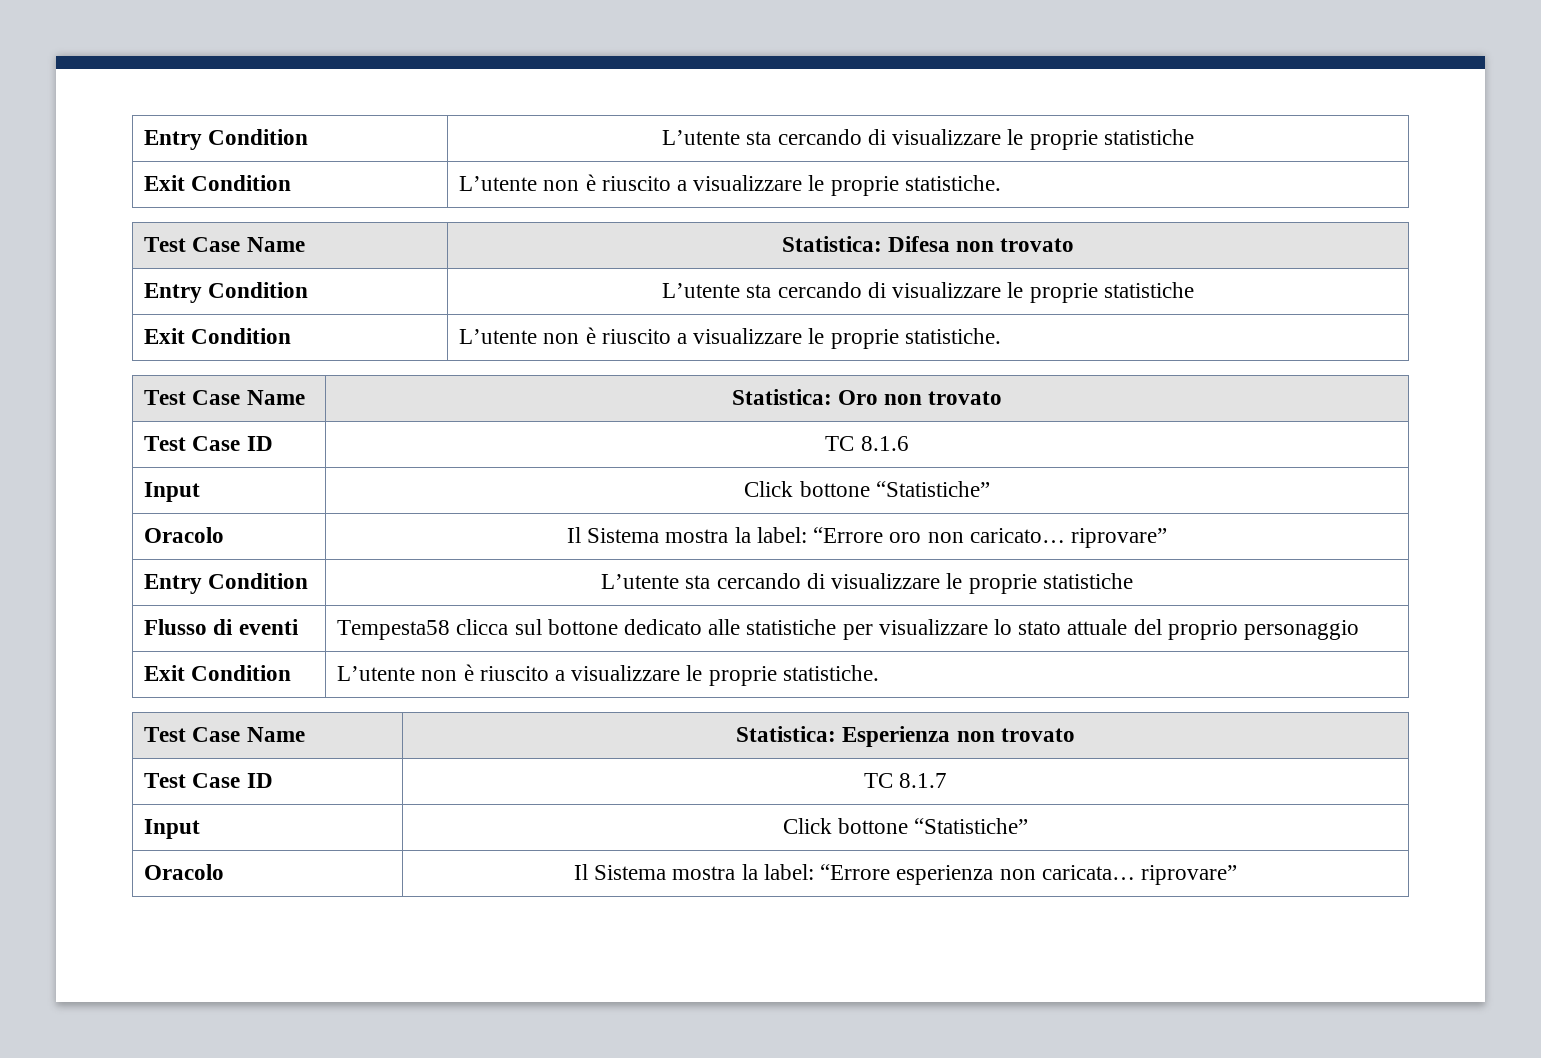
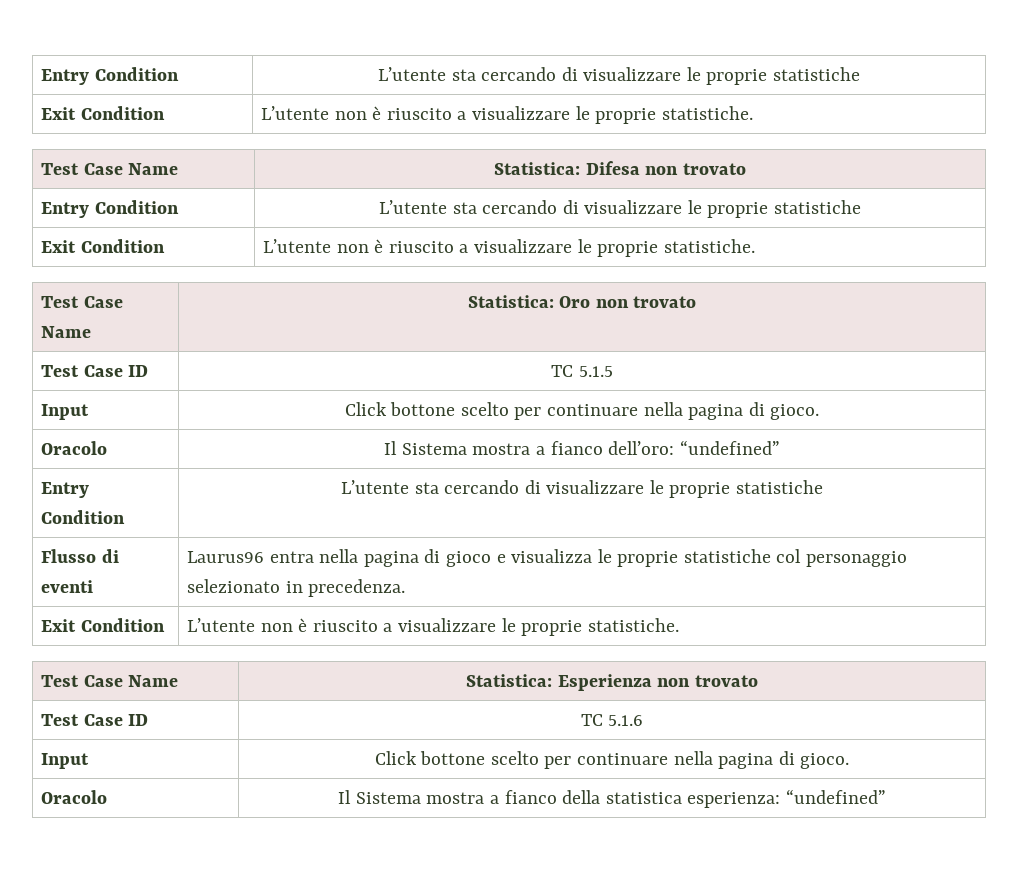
[860,436,909,451] [144,482,201,502] [744,481,990,497] [144,527,225,543] [567,527,1167,548] 8.1.6 // Input | Click bottone “Statistiche” // Oracolo | Il Sistema mostra la label: “Errore oro non caricato… riprovare” -> [578,366,613,377] [41,404,90,420] [344,402,820,420] [41,441,108,455] [384,440,780,455] 5.1.5 // Input | Click bottone scelto per continuare nella pagina di gioco. // Oracolo | Il Sistema mostra a fianco dell’oro: “undefined”
[337,619,1360,640] Tempesta58 clicca sul bottone dedicato alle statistiche per visualizzare lo stato attuale del proprio personaggio -> [187,549,907,567] [187,579,406,597] Laurus96 entra nella pagina di gioco e visualizza le proprie statistiche col personaggio selezionato in precedenza.
[899,773,948,788] [144,819,201,839] [782,818,1029,834] [144,864,225,880] [574,864,1237,885] 8.1.7 // Input | Click bottone “Statistiche” // Oracolo | Il Sistema mostra la label: “Errore esperienza non caricata… riprovare” -> [608,715,644,726] [41,753,90,769] [374,751,850,769] [41,790,108,804] [338,789,886,808] 5.1.6 // Input | Click bottone scelto per continuare nella pagina di gioco. // Oracolo | Il Sistema mostra a fianco della statistica esperienza: “undefined”

